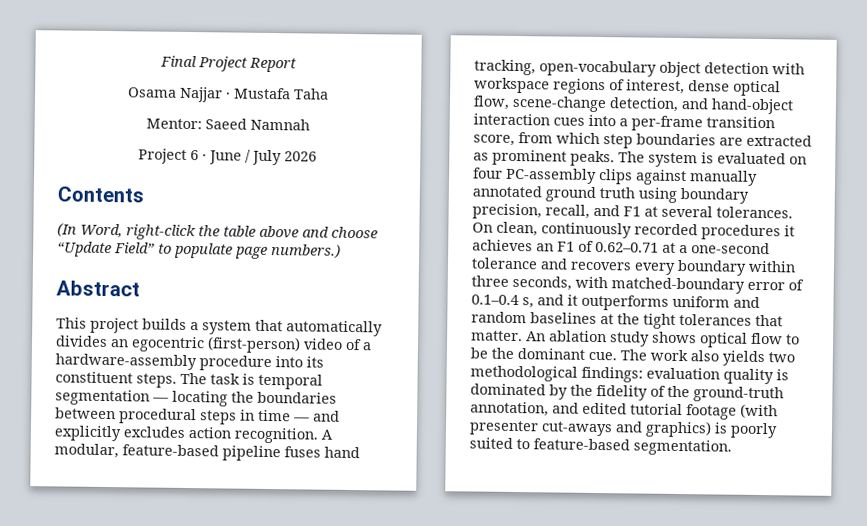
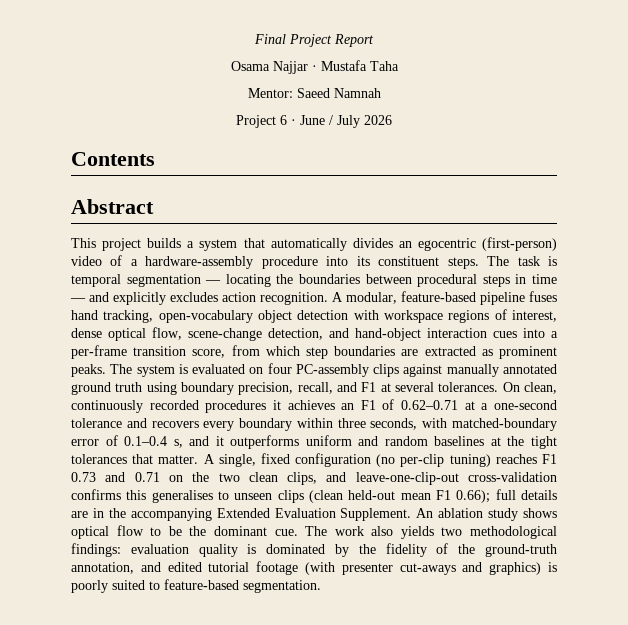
[57,222,378,241] [57,241,341,259] // (In Word, right-click the table above and choose “Update Field” to populate page numbers.) -> (155, 159) none
(523, 336) none -> [203,453,557,467] [71,472,557,485] [71,489,557,503] [71,508,412,521] A single, fixed configuration (no per-clip tuning) reaches F1 0.73 and 0.71 on the two clean clips, and leave-one-clip-out cross-validation confirms this generalises to unseen clips (clean held-out mean F1 0.66); full details are in the accompanying Extended Evaluation Supplement.

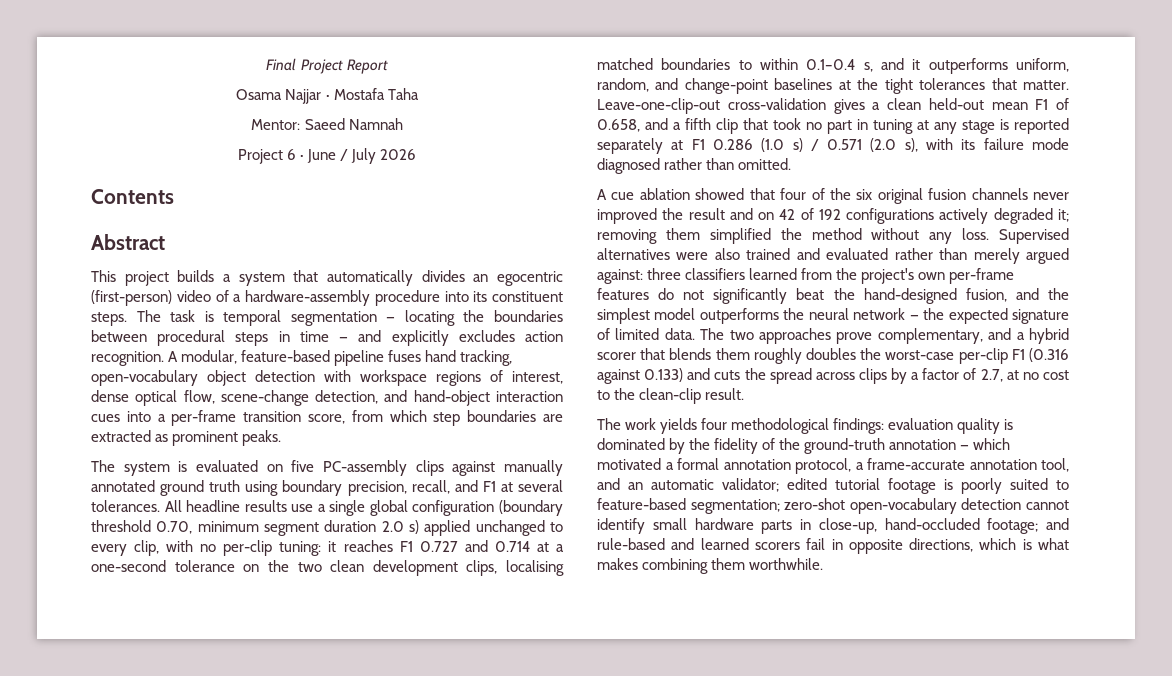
[320,60,367,71] Mustafa -> [333,88,385,100] Mostafa
(106, 370) none -> (282, 438) //
[267,363,292,374] four -> [291,460,315,472] five
[502,382,557,394] [71,399,557,413] [71,418,557,431] [71,435,118,446] On clean, continuously recorded procedures it achieves an F1 of 0.62–0.71 at a one-second tolerance and recovers every boundary within three seconds, with matched-boundary error of -> [164,500,563,516] [91,520,563,536] [91,540,565,556] [91,560,564,576] [597,58,798,70] All headline results use a single global configuration (boundary threshold 0.70, minimum segment duration 2.0 s) applied unchanged to every clip, with no per-clip tuning: it reaches F1 0.727 and 0.714 at a one-second tolerance on the two clean development clips, localising matched boundaries to within
[305,435,428,446] uniform and random -> [1016,58,1069,72] [597,78,768,94] uniform, random, and change-point
[203,453,557,467] [71,472,557,485] [71,489,557,503] [71,508,557,521] [71,525,463,539] A single, fixed configuration (no per-clip tuning) reaches F1 0.73 and 0.71 on the two clean clips, and leave-one-clip-out cross-validation confirms this generalises to unseen clips (clean held-out mean F1 0.66); full details are in the accompanying Extended Evaluation Supplement. An ablation study shows optical flow to be the dominant cue. The work also yields two -> [597,98,1069,114] [597,118,1069,134] [597,138,1069,154] [597,158,792,174] [597,188,1069,204] [597,208,1069,224] [597,228,1069,244] [597,248,1069,264] [597,268,1015,284] [597,288,1069,304] [597,308,1069,324] [597,328,1069,344] [597,348,1069,364] [597,368,1069,384] [597,388,745,404] [597,418,728,434] Leave-one-clip-out cross-validation gives a clean held-out mean F1 of 0.658, and a fifth clip that took no part in tuning at any stage is reported separately at F1 0.286 (1.0 s) / 0.571 (2.0 s), with its failure mode diagnosed rather than omitted. // A cue ablation showed that four of the six original fusion channels never improved the result and on 42 of 192 configurations actively degraded it; removing them simplified the method without any loss. Supervised alternatives were also trained and evaluated rather than merely argued against: three classifiers learned from the project's own per-frame features do not significantly beat the hand-designed fusion, and the simplest model outperforms the neural network — the expected signature of limited data. The two approaches prove complementary, and a hybrid scorer that blends them roughly doubles the worst-case per-clip F1 (0.316 against 0.133) and cuts the spread across clips by a factor of 2.7, at no cost to the clean-clip result. // The work yields four
[71,561,542,575] annotation, and edited tutorial footage (with presenter cut-aways and graphics) -> [889,438,1011,450] [597,458,1069,474] [597,478,936,494] annotation — which motivated a formal annotation protocol, a frame-accurate annotation tool, and an automatic validator; edited tutorial footage
[243,580,321,593] segmentation. -> [690,498,1069,514] [597,518,1069,534] [597,538,1069,554] [597,558,824,574] segmentation; zero-shot open-vocabulary detection cannot identify small hardware parts in close-up, hand-occluded footage; and rule-based and learned scorers fail in opposite directions, which is what makes combining them worthwhile.

